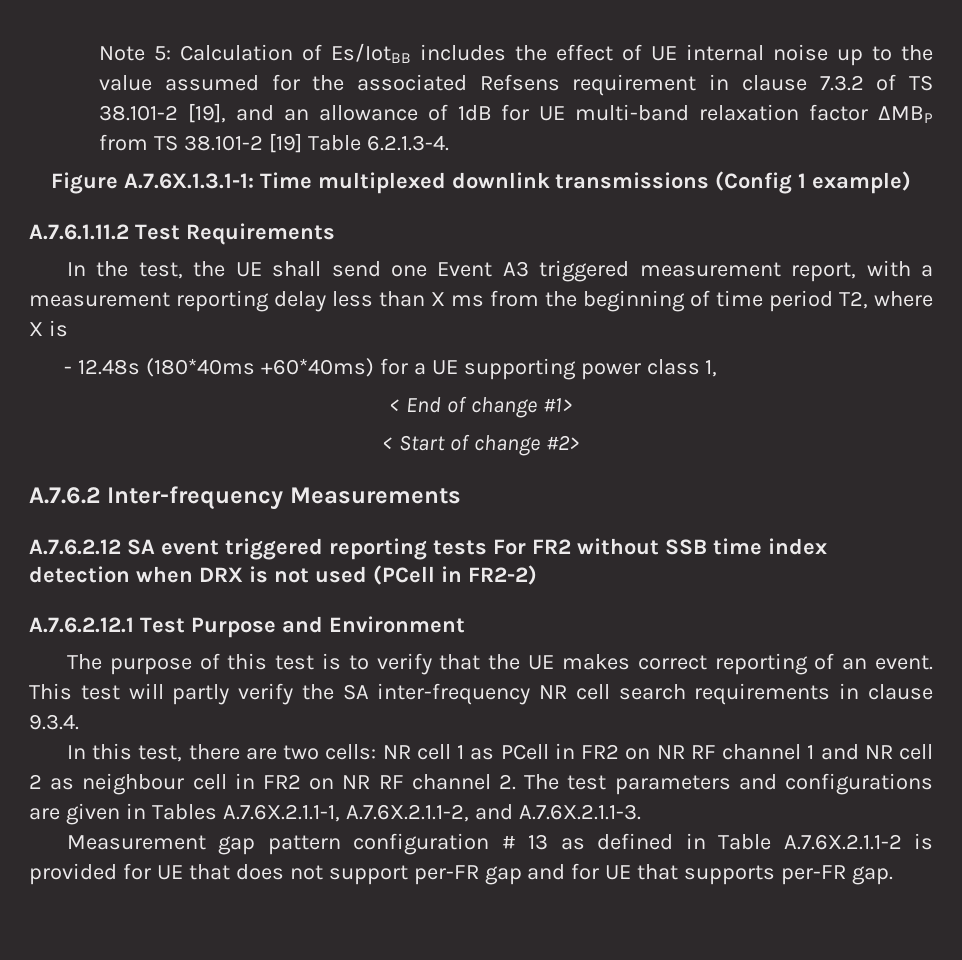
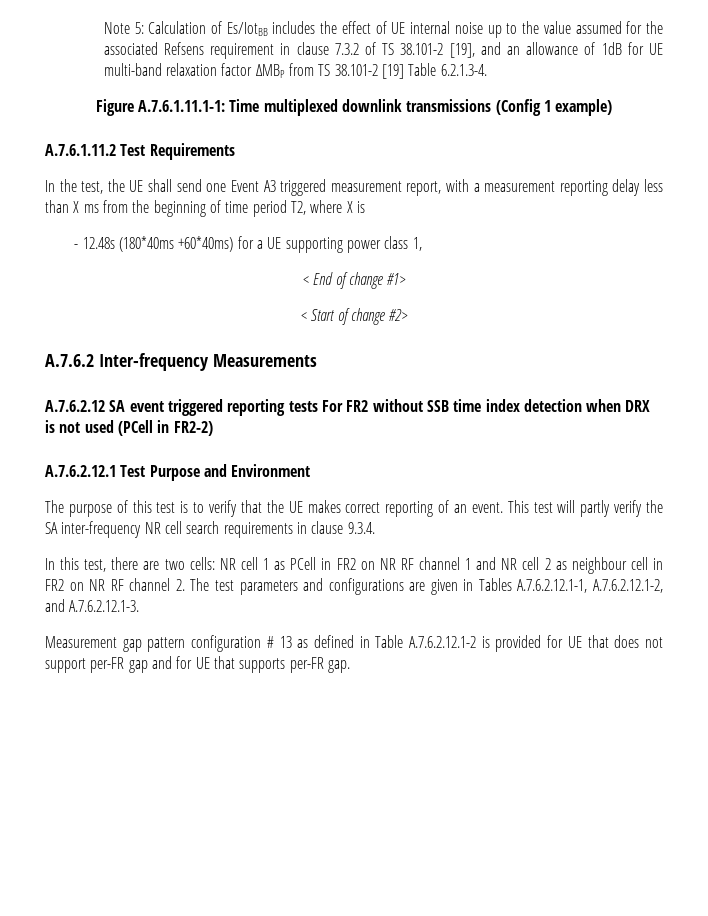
[123,173,254,189] A.7.6X.1.3.1-1: -> [138,100,226,112] A.7.6.1.11.1-1:
[222,804,641,822] A.7.6X.2.1.1-1, A.7.6X.2.1.1-2, and A.7.6X.2.1.1-3. -> [517,579,663,593] [45,599,140,612] A.7.6.2.12.1-1, A.7.6.2.12.1-2, and A.7.6.2.12.1-3.
[783,834,902,850] A.7.6X.2.1.1-2 -> [409,636,477,648] A.7.6.2.12.1-2

